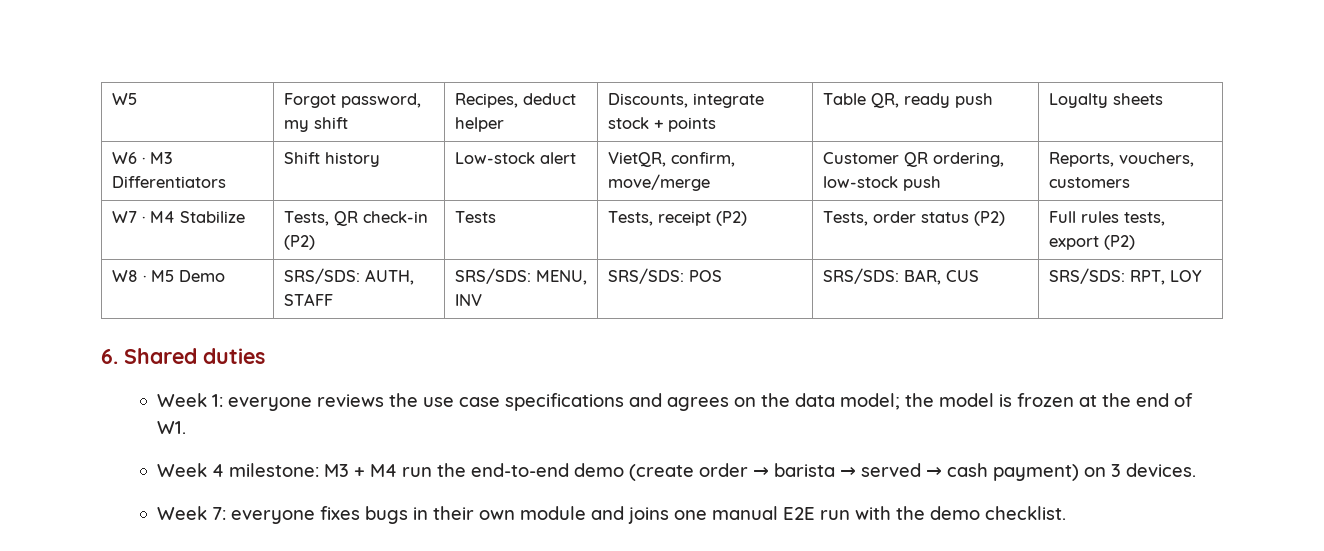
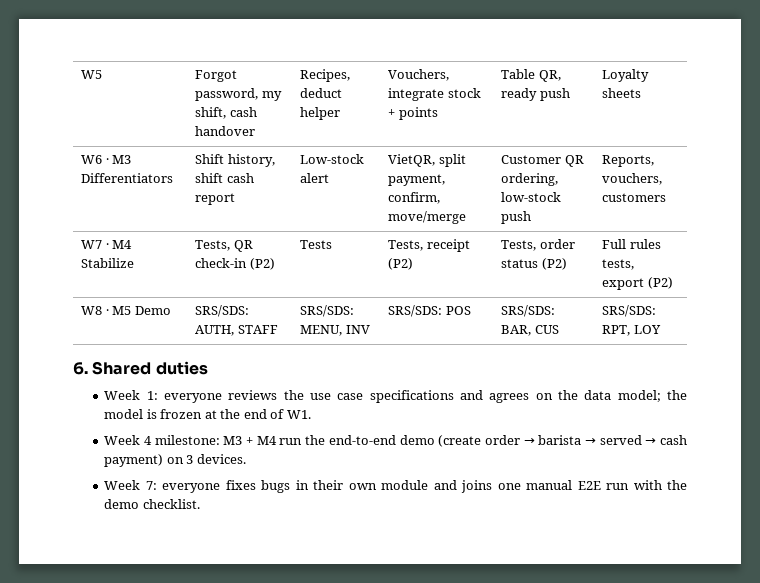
[313,117,348,129] shift -> [195,107,257,119] [195,126,256,136] shift, cash handover
[607,93,688,108] Discounts, -> [388,69,450,81] Vouchers,
[324,152,380,167] history -> [227,154,275,167] [195,173,254,183] [195,193,236,205] history, shift cash report
(666, 159) none -> [438,154,466,167] [388,174,446,186] split payment,

